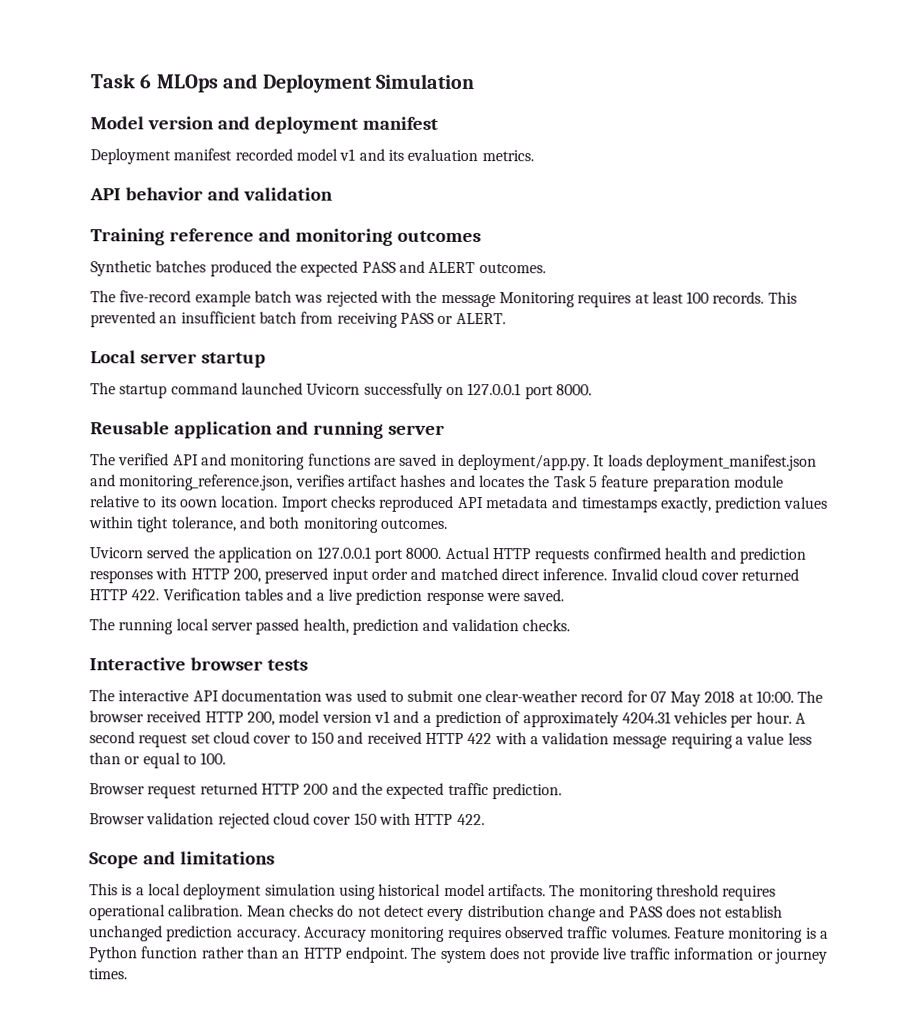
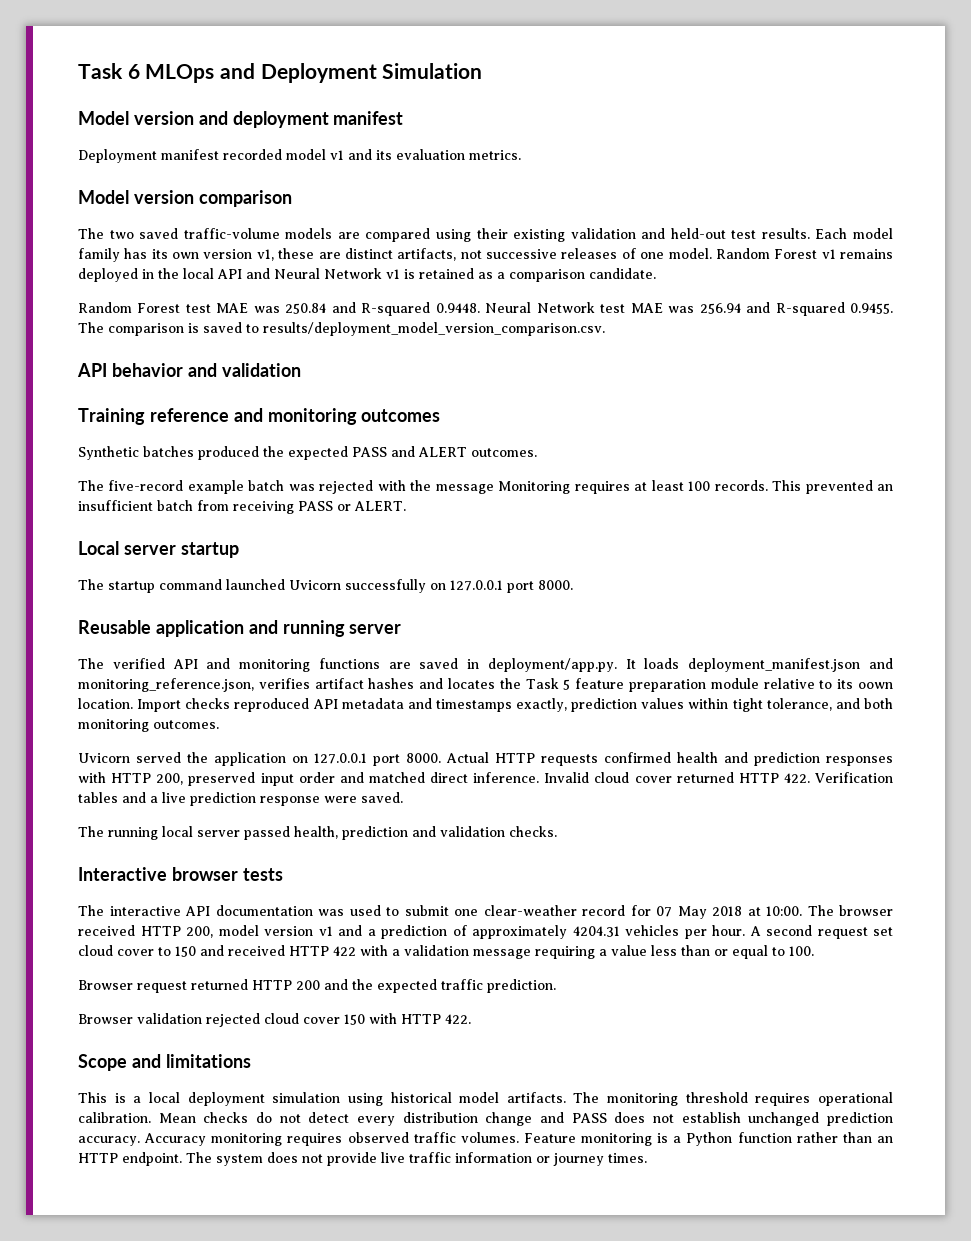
(534, 156) none -> [78,190,292,207] [78,228,893,242] [78,248,893,262] [78,268,656,282] [78,302,894,316] [78,322,605,336] // Model version comparison // The two saved traffic-volume models are compared using their existing validation and held-out test results. Each model family has its own version v1, these are distinct artifacts, not successive releases of one model. Random Forest v1 remains deployed in the local API and Neural Network v1 is retained as a comparison candidate. // Random Forest test MAE was 250.84 and R-squared 0.9448. Neural Network test MAE was 256.94 and R-squared 0.9455. The comparison is saved to results/deployment_model_version_comparison.csv.

